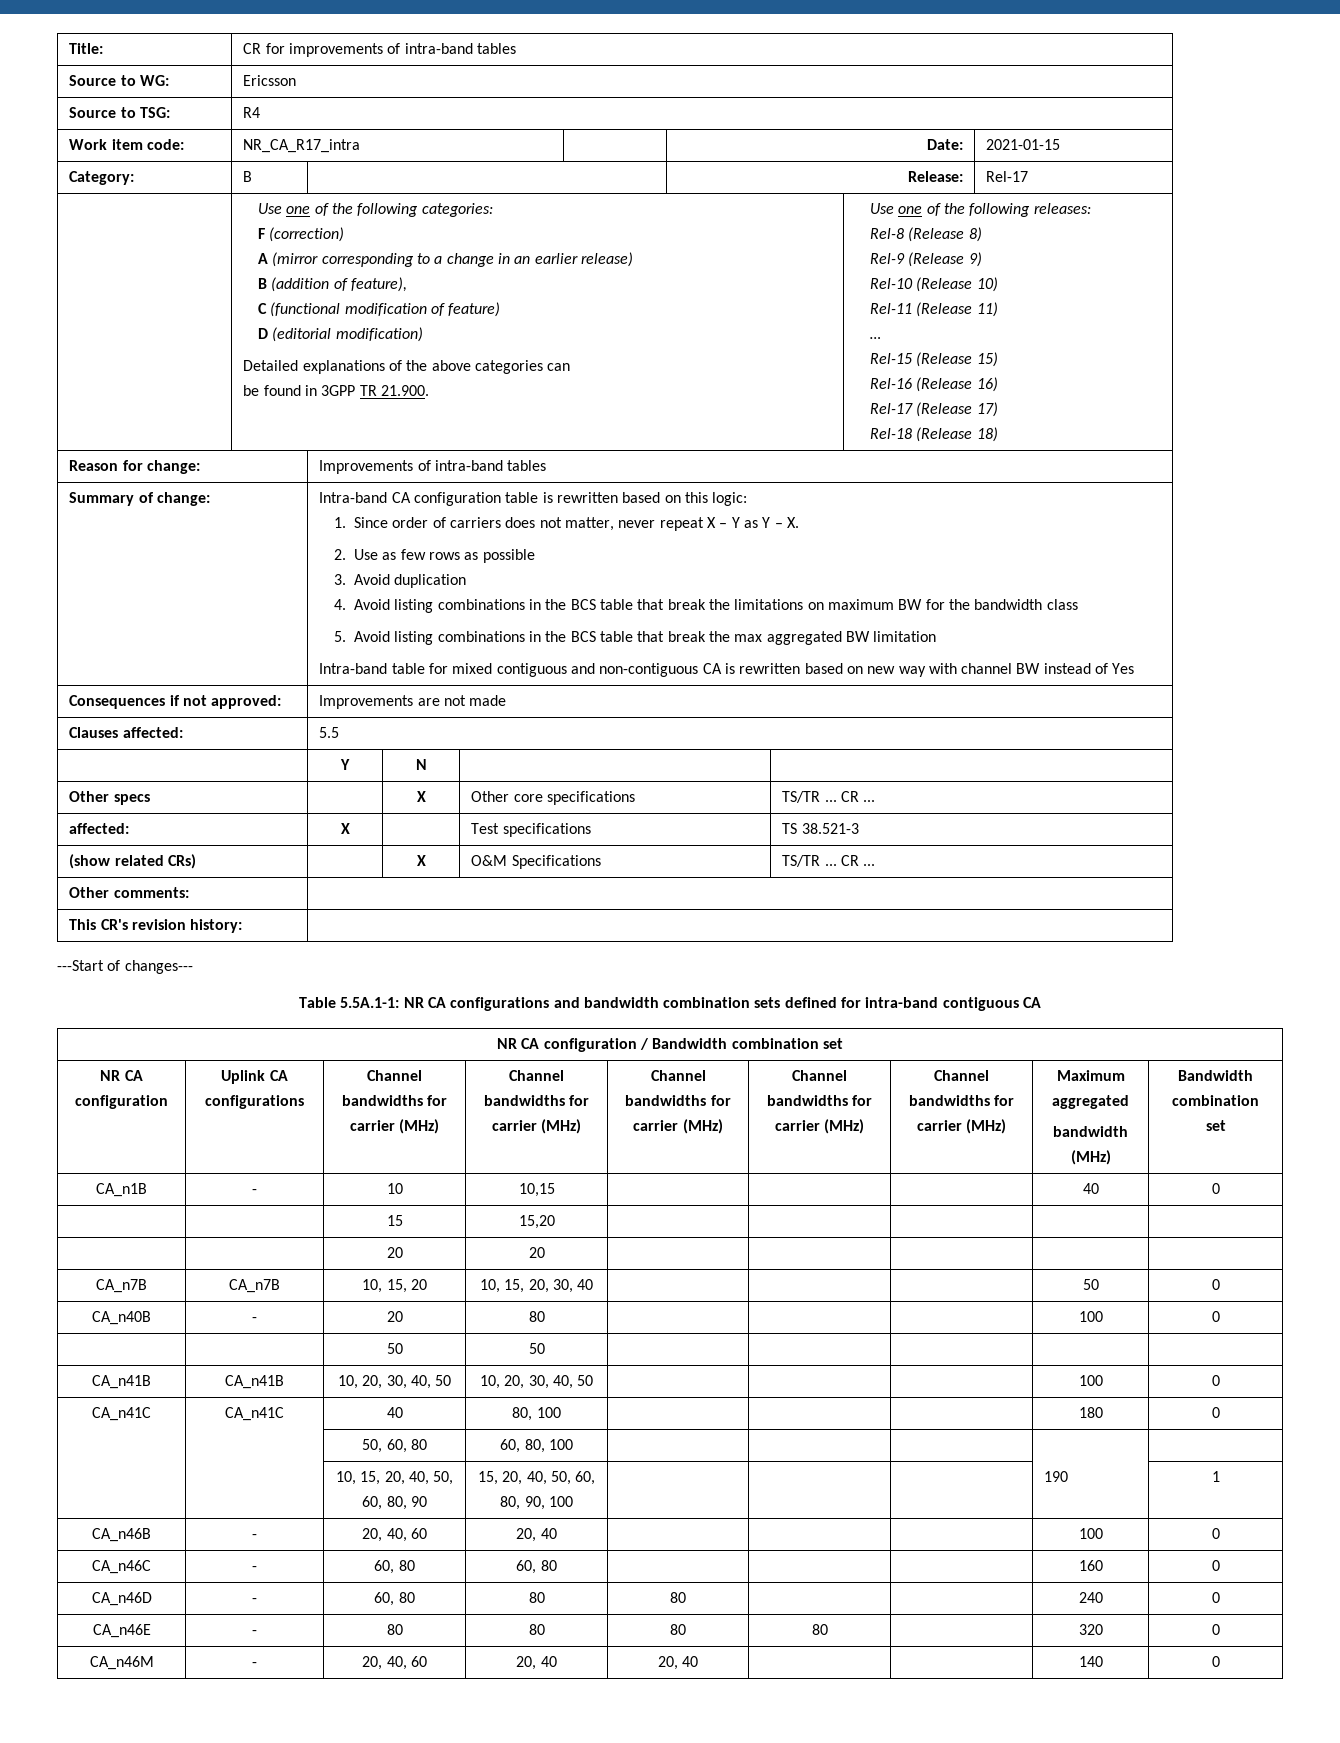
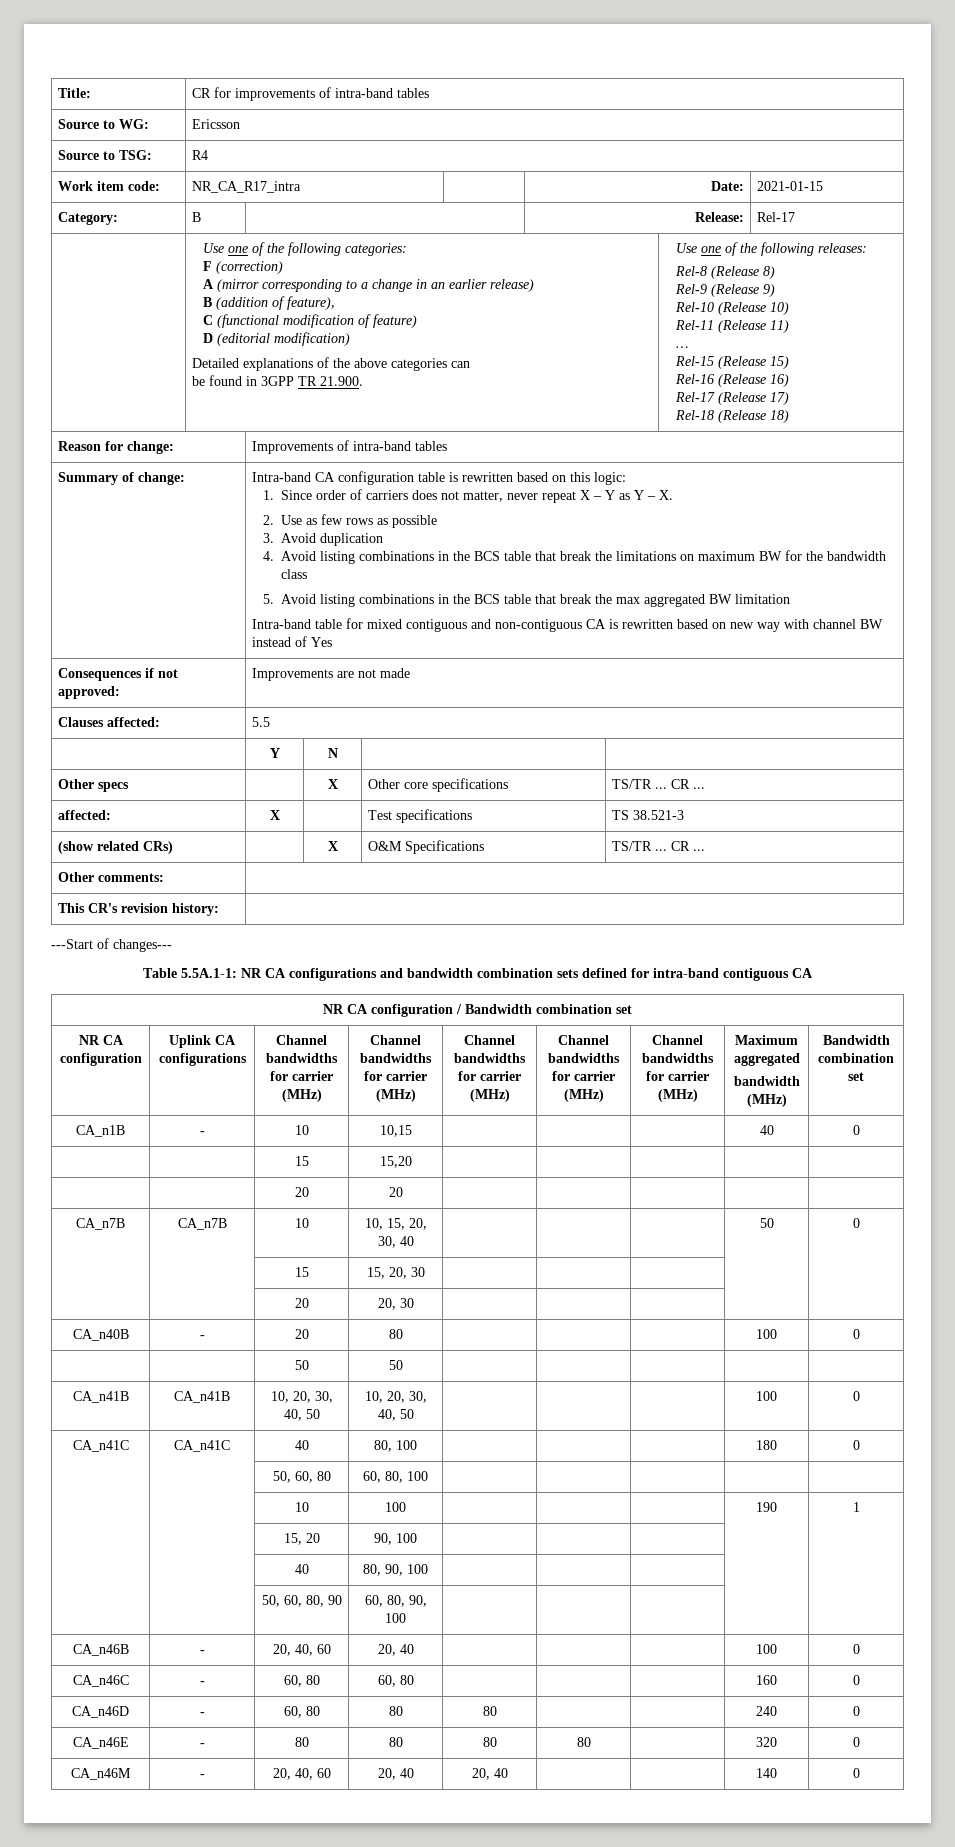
[362,1279,427,1293] 10, 15, 20 -> [294,1218,309,1228] 10
(1220, 1284) none -> [294,1267,309,1277] [366,1267,425,1279] [294,1298,309,1308] [377,1298,414,1310] // | | 15 | 15, 20, 30 | | | | | // | | 20 | 20, 30 | | | | |
[335,1471,429,1485] 10, 15, 20, 40, -> [294,1502,309,1512] [385,1502,406,1512] [756,1502,777,1512] [852,1502,860,1512] [283,1533,320,1545] [374,1533,417,1545] [294,1564,309,1574] [363,1564,428,1576] 10 | 100 | | | | 190 | 1 // | | 15, 20 | 90, 100 | | | | | // | | 40 | 80, 90, 100 | | | | | // | |
[477,1471,571,1485] 15, 20, 40, 50, -> (342, 1600) none
[1044,1471,1069,1482] [1211,1471,1220,1482] 190 | 1 -> (406, 1618) |

